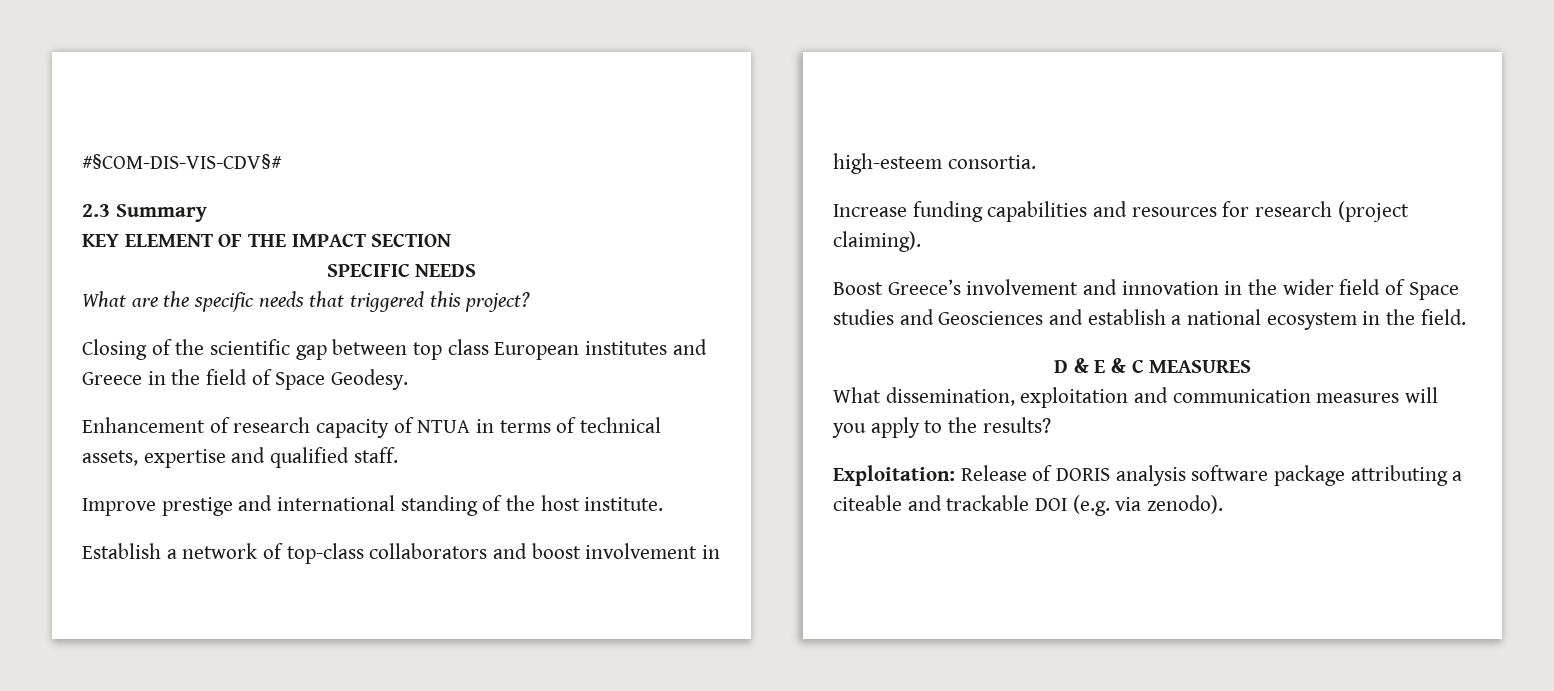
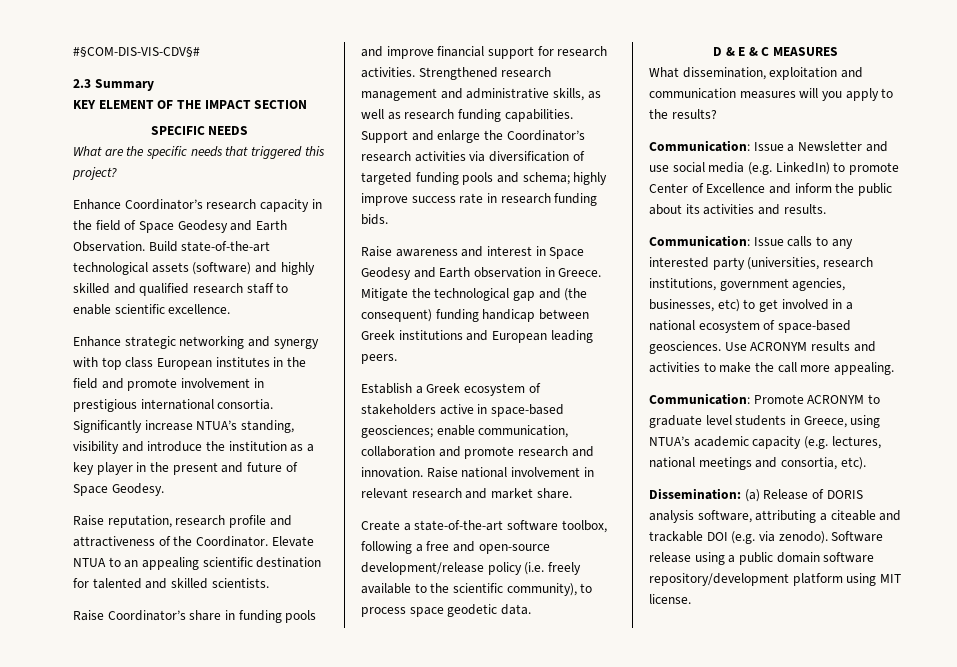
[82,339,707,360] [82,372,142,385] Closing of the scientific gap between top class European institutes and Greece -> [73,199,309,212] Enhance Coordinator’s research capacity
[331,369,409,390] [82,417,662,438] [82,447,398,468] [82,495,664,516] [82,543,721,564] [833,153,1036,174] [833,201,1409,222] [833,231,921,252] [833,279,1459,300] [833,309,1466,330] Geodesy. // Enhancement of research capacity of NTUA in terms of technical assets, expertise and qualified staff. // Improve prestige and international standing of the host institute. // Establish a network of top-class collaborators and boost involvement in high-esteem consortia. // Increase funding capabilities and resources for research (project claiming). // Boost Greece’s involvement and innovation in the wider field of Space studies and Geosciences and establish a national ecosystem in the field. -> [177,220,287,233] [73,241,271,252] [73,262,315,275] [73,283,289,296] [73,304,231,315] [73,336,319,349] [73,357,306,370] [73,378,264,391] [73,399,274,412] [73,420,294,433] [73,441,314,454] [73,462,298,475] [73,483,164,496] [73,515,292,528] [73,536,314,547] [73,557,322,570] [73,578,269,589] [73,610,317,623] [361,46,608,59] [361,67,552,80] [361,88,601,101] [361,109,573,122] [361,130,585,143] [361,151,585,162] [361,172,608,185] [361,193,598,206] [361,214,388,225] [361,246,585,259] [361,267,602,280] [361,288,588,301] [361,309,589,322] [361,330,593,343] [361,354,397,364] [361,383,541,396] [361,404,564,417] [361,425,569,438] [361,446,594,459] [361,467,594,478] [361,488,572,499] [361,520,607,533] [361,541,550,554] [361,562,581,575] [361,583,593,596] [361,604,531,617] Geodesy and Earth Observation. Build state-of-the-art technological assets (software) and highly skilled and qualified research staff to enable scientific excellence. // Enhance strategic networking and synergy with top class European institutes in the field and promote involvement in prestigious international consortia. Significantly increase NTUA’s standing, visibility and introduce the institution as a key player in the present and future of Space Geodesy. // Raise reputation, research profile and attractiveness of the Coordinator. Elevate NTUA to an appealing scientific destination for talented and skilled scientists. // Raise Coordinator’s share in funding pools and improve financial support for research activities. Strengthened research management and administrative skills, as well as research funding capabilities. Support and enlarge the Coordinator’s research activities via diversification of targeted funding pools and schema; highly improve success rate in research funding bids. // Raise awareness and interest in Space Geodesy and Earth observation in Greece. Mitigate the technological gap and (the consequent) funding handicap between Greek institutions and European leading peers. // Establish a Greek ecosystem of stakeholders active in space-based geosciences; enable communication, collaboration and promote research and innovation. Raise national involvement in relevant research and market share. // Create a state-of-the-art software toolbox, following a free and open-source development/release policy (i.e. freely available to the scientific community), to process space geodetic data.
[833,465,955,486] Exploitation: -> [649,140,888,152] [649,162,899,175] [649,183,892,196] [649,204,826,215] [649,235,853,249] [649,257,873,270] [649,278,846,291] [649,299,853,312] [649,320,851,333] [649,341,876,354] [649,362,894,375] [649,393,880,405] [649,415,881,428] [649,436,881,449] [649,457,866,470] [649,488,760,502] Communication: Issue a Newsletter and use social media (e.g. LinkedIn) to promote Center of Excellence and inform the public about its activities and results. // Communication: Issue calls to any interested party (universities, research institutions, government agencies, businesses, etc) to get involved in a national ecosystem of space-based geosciences. Use ACRONYM results and activities to make the call more appealing. // Communication: Promote ACRONYM to graduate level students in Greece, using NTUA’s academic capacity (e.g. lectures, national meetings and consortia, etc). // Dissemination: (a)
[1191,465,1346,486] software package -> [697,510,752,523] software,
(1224, 504) none -> [831,531,884,542] [649,552,875,565] [649,573,901,586] [649,594,691,604] Software release using a public domain software repository/development platform using MIT license.

